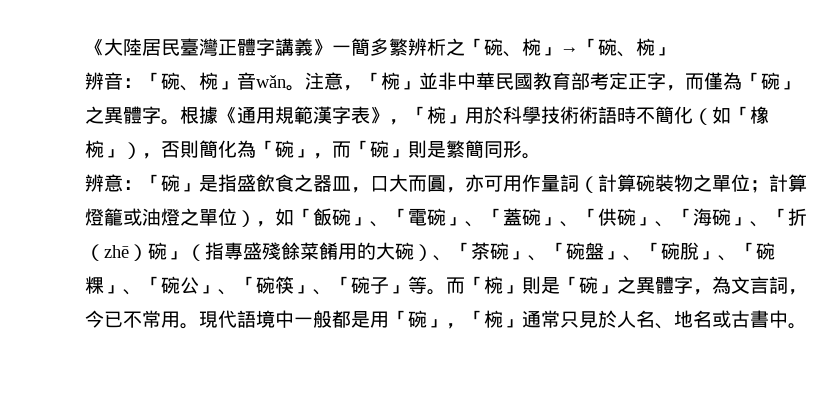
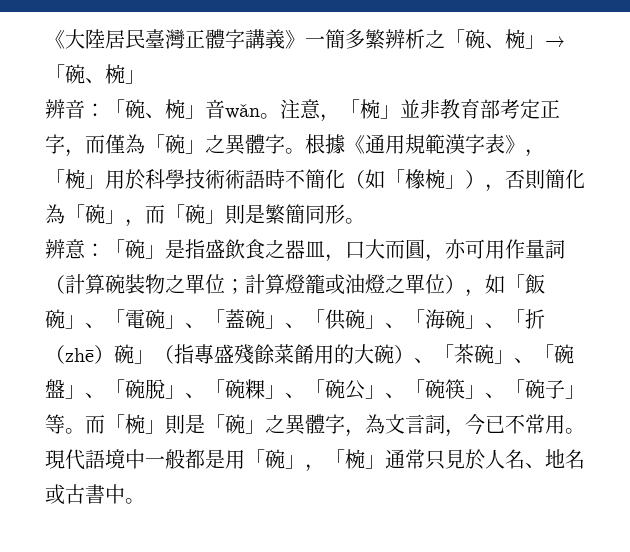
[457,72,533,90] 中華民國 -> (440, 109) none

